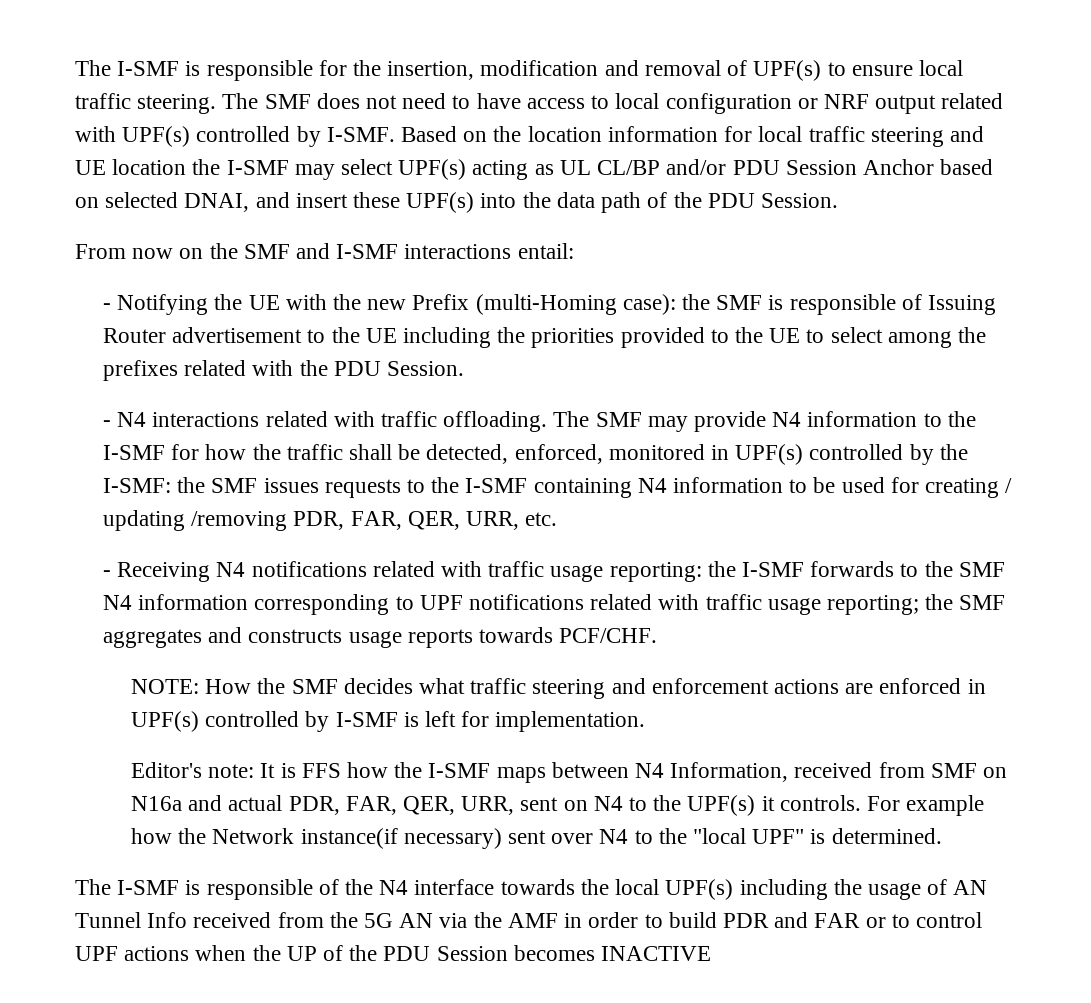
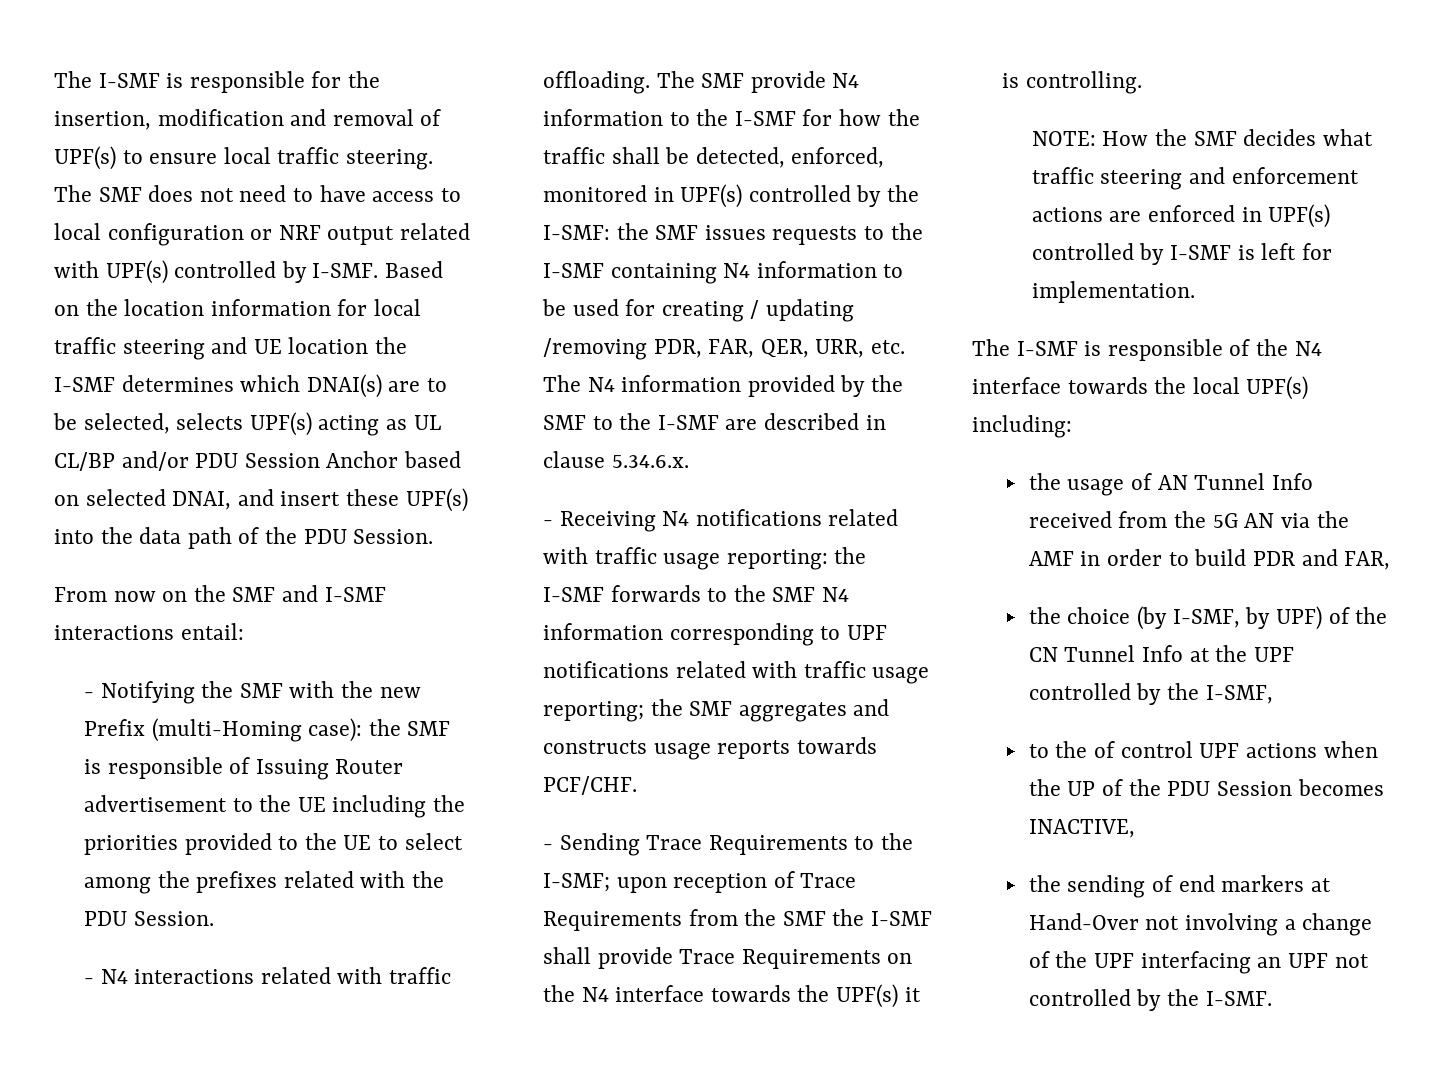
[294,159,394,180] may select -> [121,374,448,398] [53,413,244,434] determines which DNAI(s) are to be selected, selects
[248,295,280,310] UE -> [239,683,283,698] SMF
[647,416,688,432] may -> (745, 80) none
(558, 519) none -> [542,375,903,397] [542,413,886,430] [542,451,689,468] The N4 information provided by the SMF to the I-SMF are described in clause 5.34.6.x.
(658, 635) none -> [542,833,913,856] [542,871,857,893] [542,909,932,931] [542,947,913,969] [542,984,921,1008] [1001,71,1142,94] // - Sending Trace Requirements to the I-SMF; upon reception of Trace Requirements from the SMF the I-SMF shall provide Trace Requirements on the N4 interface towards the UPF(s) it is controlling.
[130,762,1008,783] [130,795,985,816] [130,828,942,849] // Editor's note: It is FFS how the I-SMF maps between N4 Information, received from SMF on N16a and actual PDR, FAR, QER, URR, sent on N4 to the UPF(s) it controls. For example how the Network instance(if necessary) sent over N4 to the "local UPF" is determined. -> (1195, 292) none
[739,879,828,900] including -> [972,415,1072,438] including: //
[814,913,910,928] FAR or to -> [1344,551,1391,570] [1028,606,1388,630] [1028,645,1294,662] [1028,683,1273,705] [1028,741,1116,758] FAR, // the choice (by I-SMF, by UPF) of the CN Tunnel Info at the UPF controlled by the I-SMF, // to the of
[601,946,712,961] INACTIVE -> [1028,819,1135,838] [1028,875,1331,898] [1028,913,1373,936] [1028,951,1369,974] [1028,989,1272,1011] INACTIVE, // the sending of end markers at Hand-Over not involving a change of the UPF interfacing an UPF not controlled by the I-SMF.

